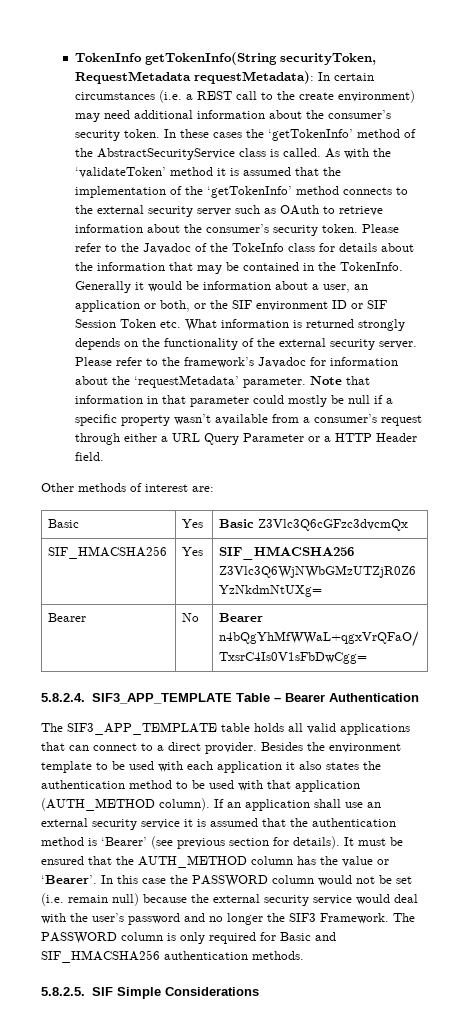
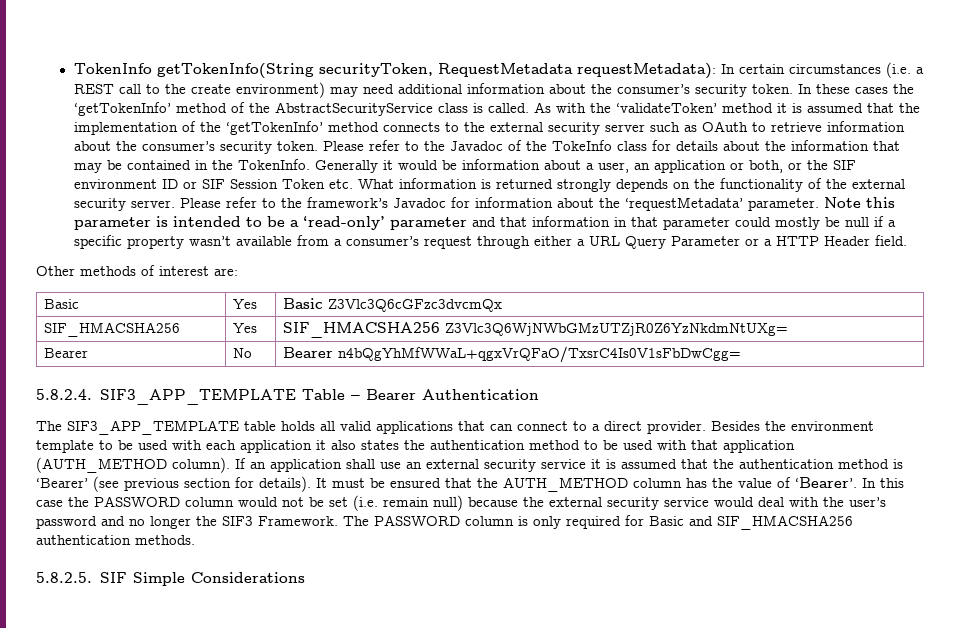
(342, 380) none -> [865,197,895,208] [73,216,496,230] this parameter is intended to be a ‘read-only’ parameter and
[377,859,389,865] or -> [777,477,791,488] of

